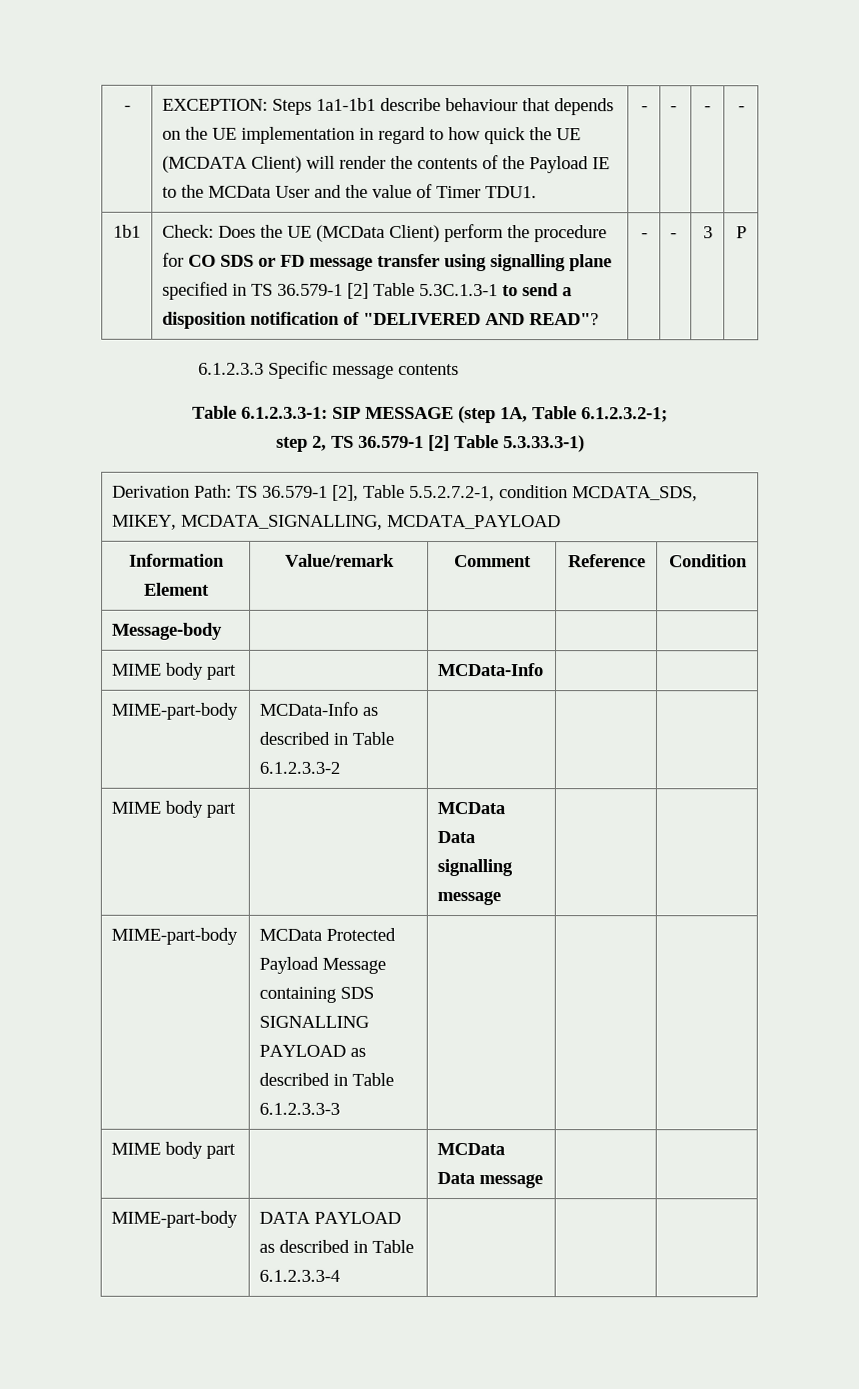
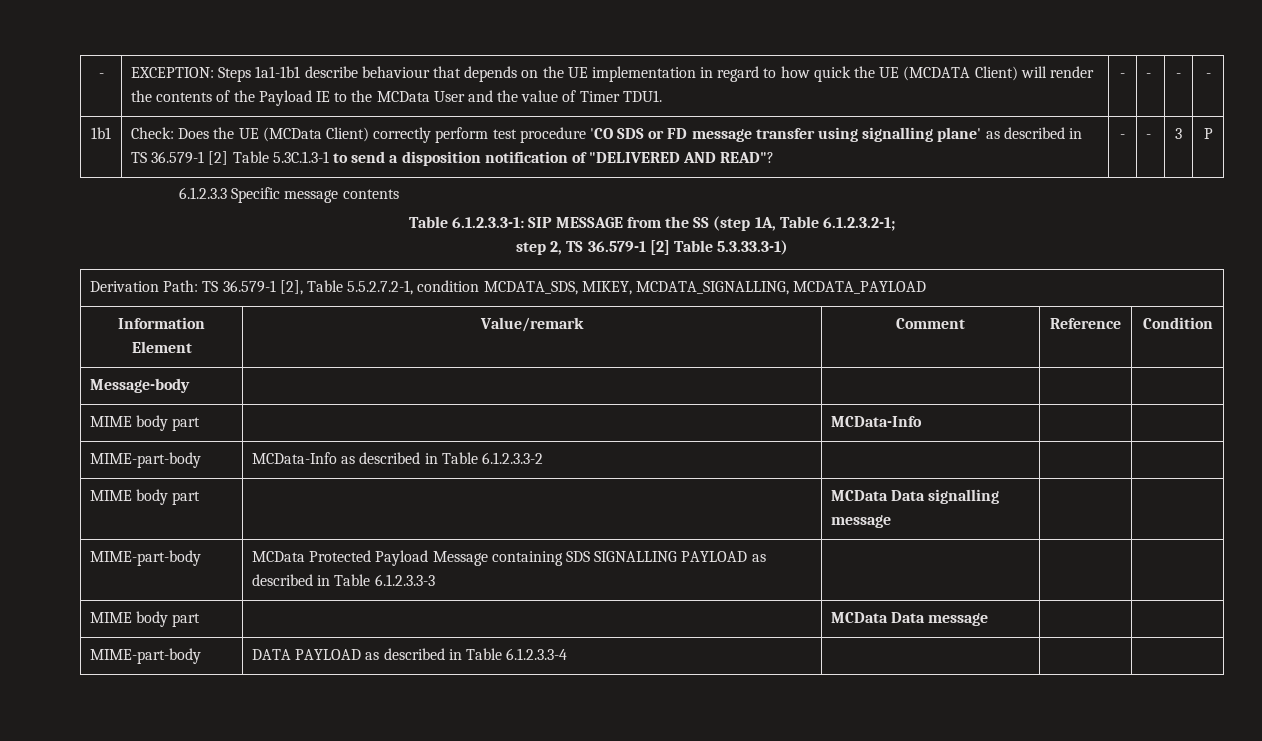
[444,224,608,243] [162,252,217,267] perform the procedure for CO -> [373,127,613,143] correctly perform test procedure 'CO
[569,254,613,272] [162,281,230,300] plane specified -> [937,127,1065,142] plane' as described
(454, 413) none -> [626,216,710,228] from the SS

